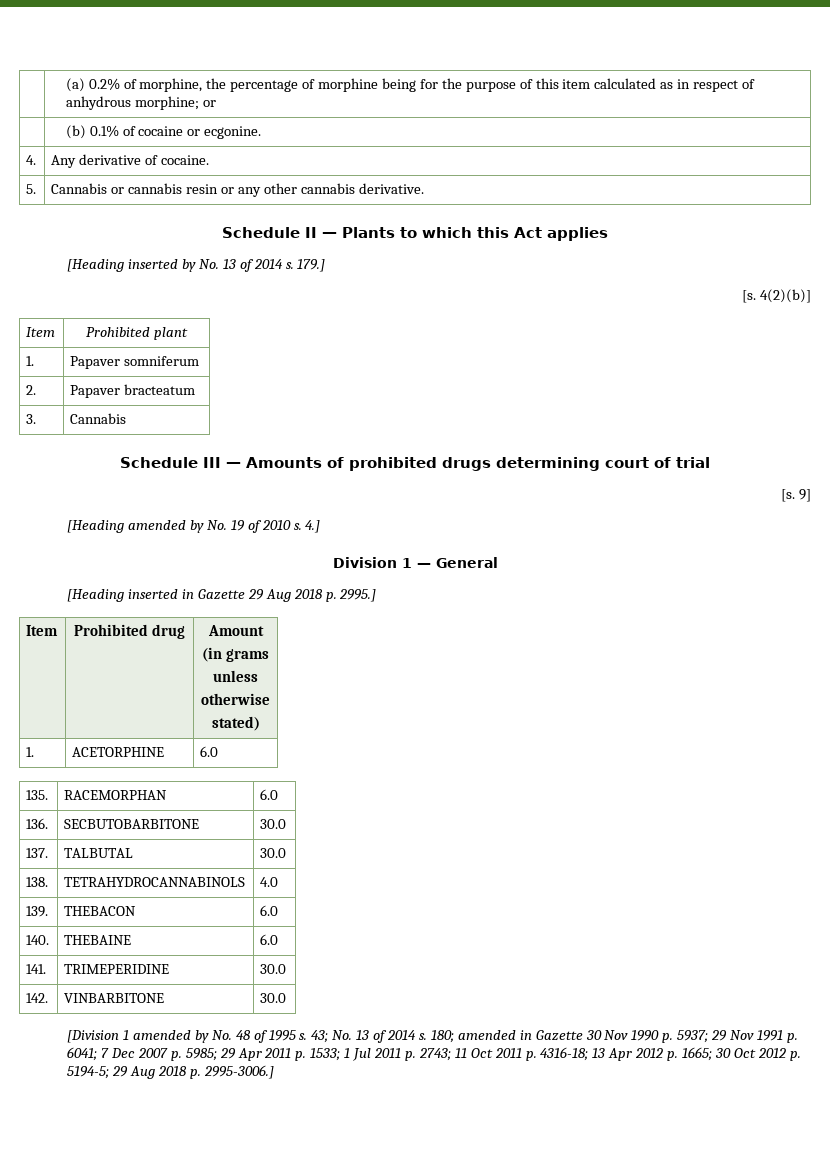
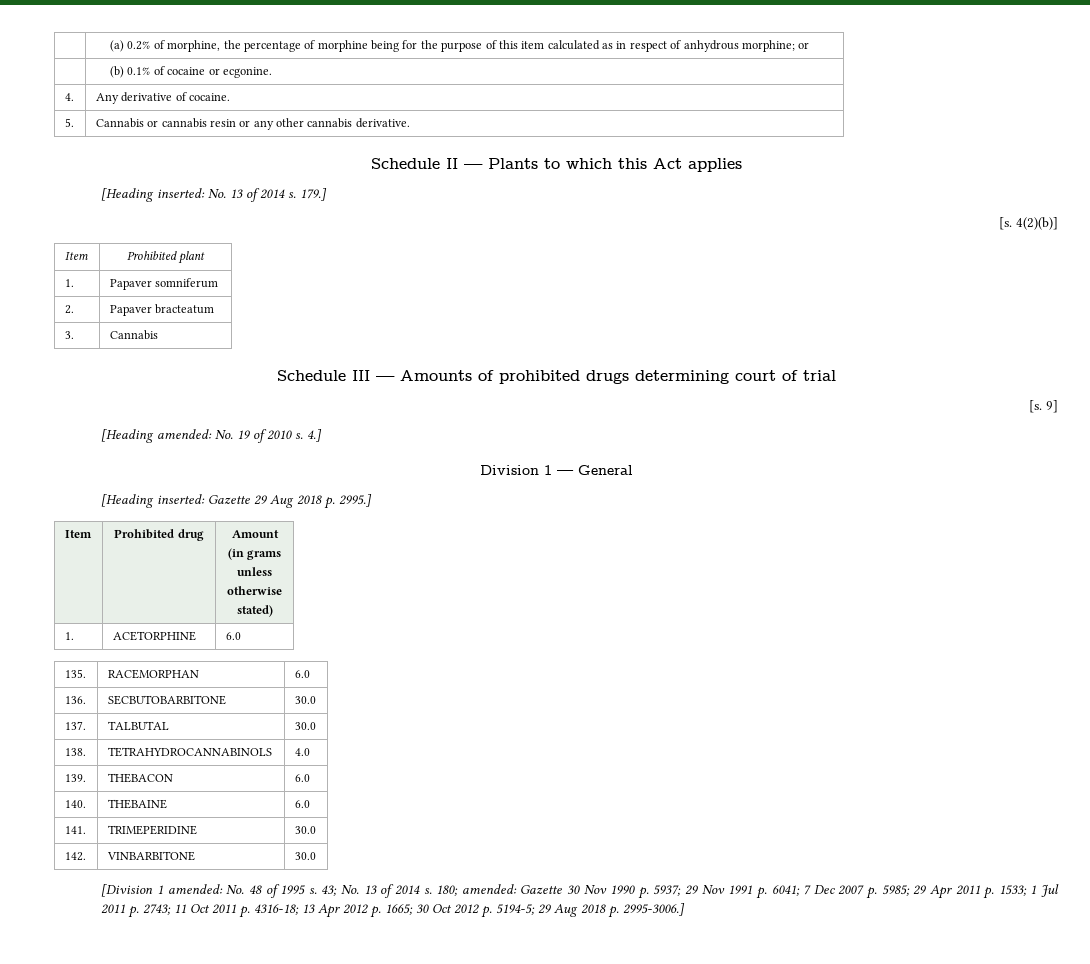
[128,259,196,272] inserted by -> [157,188,206,198] inserted:
[128,520,204,533] amended by -> [157,429,213,439] amended:
[128,589,194,599] inserted in -> [157,494,206,504] inserted:
[132,1030,209,1043] amended by -> [167,884,223,894] amended:
[457,1030,532,1040] amended in -> [461,884,517,894] amended:

